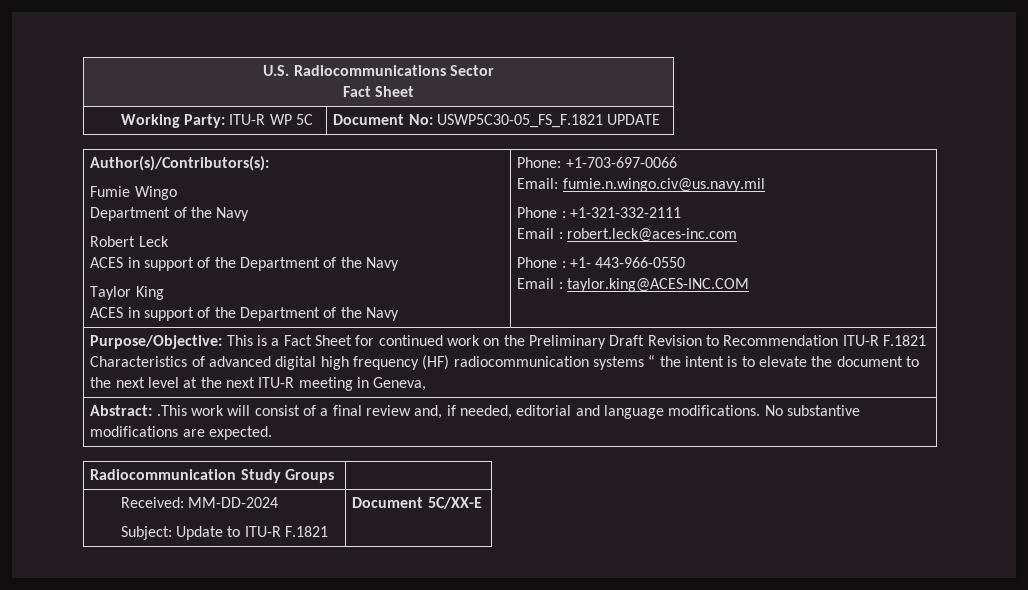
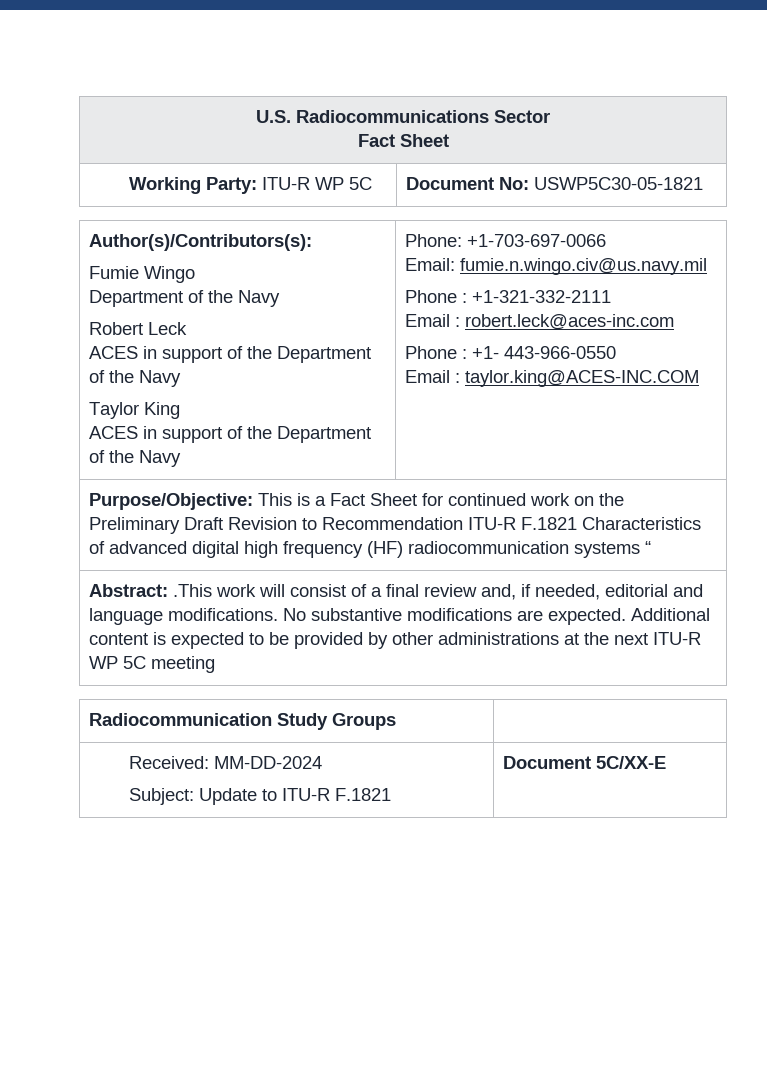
[437,114,661,128] USWP5C30-05_FS_F.1821 UPDATE -> [534,177,704,190] USWP5C30-05-1821
[659,356,919,367] [90,377,427,391] the intent is to elevate the document to the next level at the next ITU-R meeting in Geneva, -> (652, 547) none
(273, 433) none -> [631,608,711,621] [89,632,702,649] [89,656,216,673] Additional content is expected to be provided by other administrations at the next ITU-R WP 5C meeting

